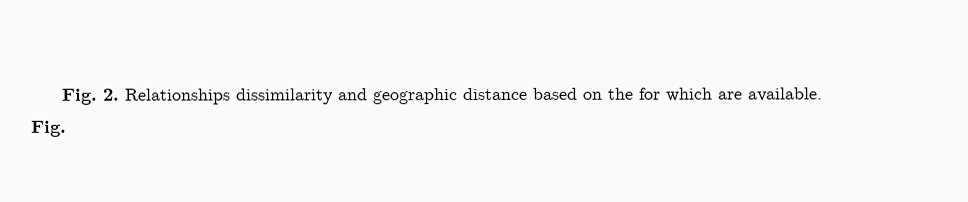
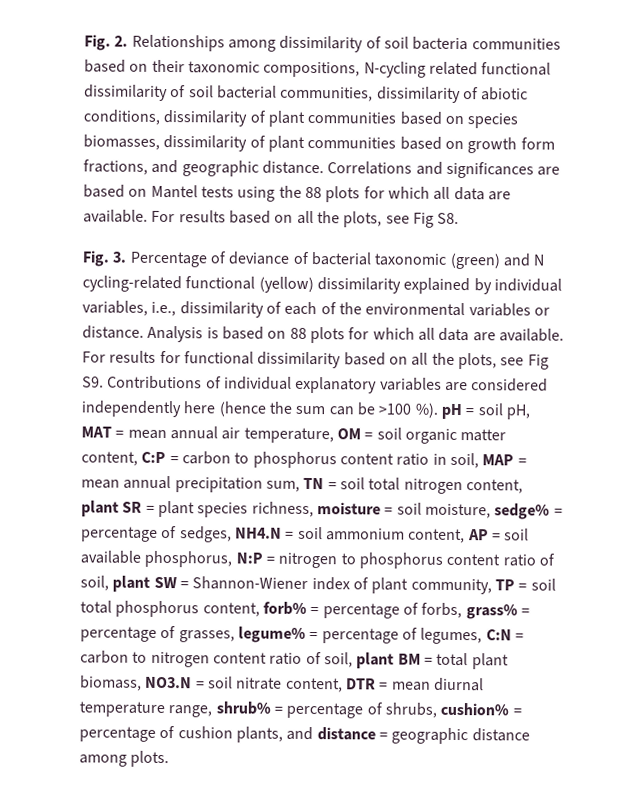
[235,87,824,105] [31,120,67,137] dissimilarity and geographic distance based on the for which are available. // Fig. -> [227,35,561,53] [84,59,552,78] [84,84,529,104] [83,109,519,129] [83,134,555,154] [83,159,561,179] [83,184,511,203] [83,209,460,228] [82,250,546,270] [82,275,562,295] [82,300,550,318] [82,325,564,344] [82,350,549,370] [82,375,549,394] [81,400,530,420] [81,426,507,444] [81,451,527,469] [81,475,523,495] [81,500,563,520] [81,525,530,544] [80,550,555,569] [80,575,556,595] [80,600,530,620] [80,625,524,645] [80,650,509,670] [80,675,484,693] [79,701,522,719] [79,725,530,745] [79,750,170,768] among dissimilarity of soil bacteria communities based on their taxonomic compositions, N-cycling related functional dissimilarity of soil bacterial communities, dissimilarity of abiotic conditions, dissimilarity of plant communities based on species biomasses, dissimilarity of plant communities based on growth form fractions, and geographic distance. Correlations and significances are based on Mantel tests using the 88 plots for which all data are available. For results based on all the plots, see Fig S8. // Fig. 3. Percentage of deviance of bacterial taxonomic (green) and N cycling-related functional (yellow) dissimilarity explained by individual variables, i.e., dissimilarity of each of the environmental variables or distance. Analysis is based on 88 plots for which all data are available. For results for functional dissimilarity based on all the plots, see Fig S9. Contributions of individual explanatory variables are considered independently here (hence the sum can be >100 %). pH = soil pH, MAT = mean annual air temperature, OM = soil organic matter content, C:P = carbon to phosphorus content ratio in soil, MAP = mean annual precipitation sum, TN = soil total nitrogen content, plant SR = plant species richness, moisture = soil moisture, sedge% = percentage of sedges, NH4.N = soil ammonium content, AP = soil available phosphorus, N:P = nitrogen to phosphorus content ratio of soil, plant SW = Shannon-Wiener index of plant community, TP = soil total phosphorus content, forb% = percentage of forbs, grass% = percentage of grasses, legume% = percentage of legumes, C:N = carbon to nitrogen content ratio of soil, plant BM = total plant biomass, NO3.N = soil nitrate content, DTR = mean diurnal temperature range, shrub% = percentage of shrubs, cushion% = percentage of cushion plants, and distance = geographic distance among plots.

